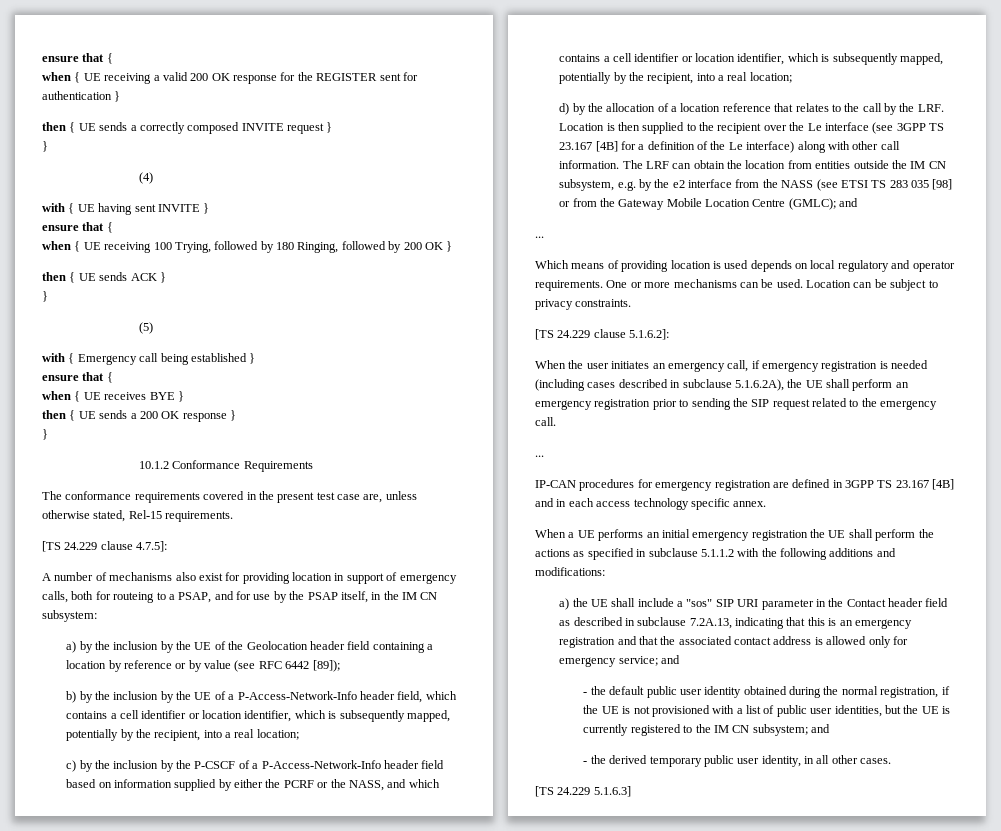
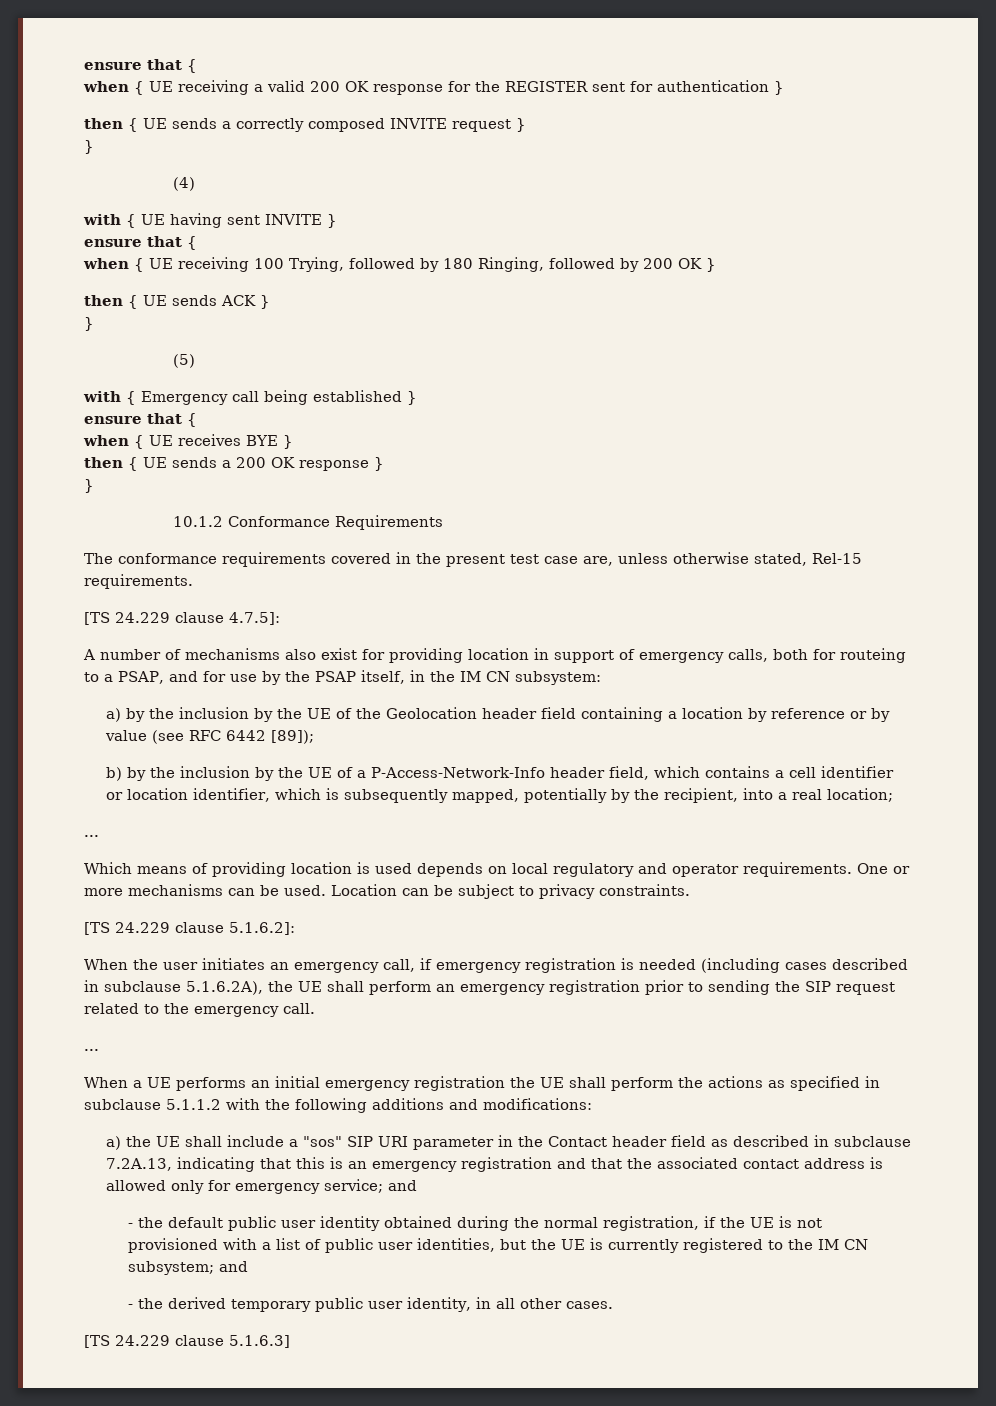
[66,760,445,772] [66,779,440,791] [559,53,943,65] [559,72,792,84] [559,103,944,115] [559,122,945,134] [559,141,900,153] [559,160,946,169] [559,179,953,191] [559,198,859,210] // c) by the inclusion by the P-CSCF of a P-Access-Network-Info header field based on information supplied by either the PCRF or the NASS, and which contains a cell identifier or location identifier, which is subsequently mapped, potentially by the recipient, into a real location; // d) by the allocation of a location reference that relates to the call by the LRF. Location is then supplied to the recipient over the Le interface (see 3GPP TS 23.167 [4B] for a definition of the Le interface) along with other call information. The LRF can obtain the location from entities outside the IM CN subsystem, e.g. by the e2 interface from the NASS (see ETSI TS 283 035 [98] or from the Gateway Mobile Location Centre (GMLC); and -> (894, 795) none
[535,479,955,491] [535,498,767,510] // IP-CAN procedures for emergency registration are defined in 3GPP TS 23.167 [4B] and in each access technology specific annex. -> (99, 1050) none
(591, 791) none -> [175,1335,224,1346] clause

